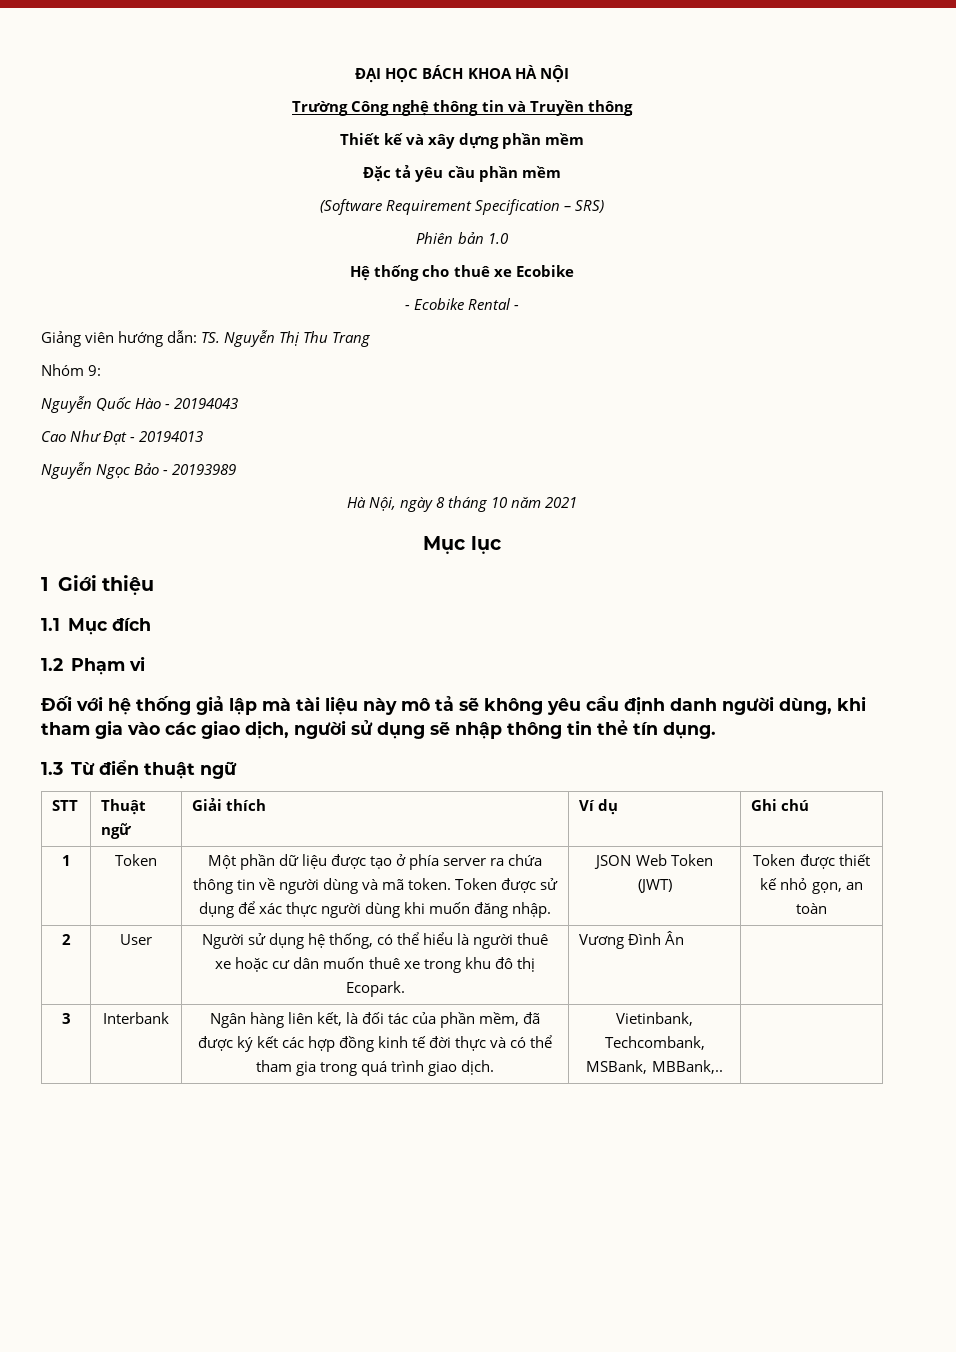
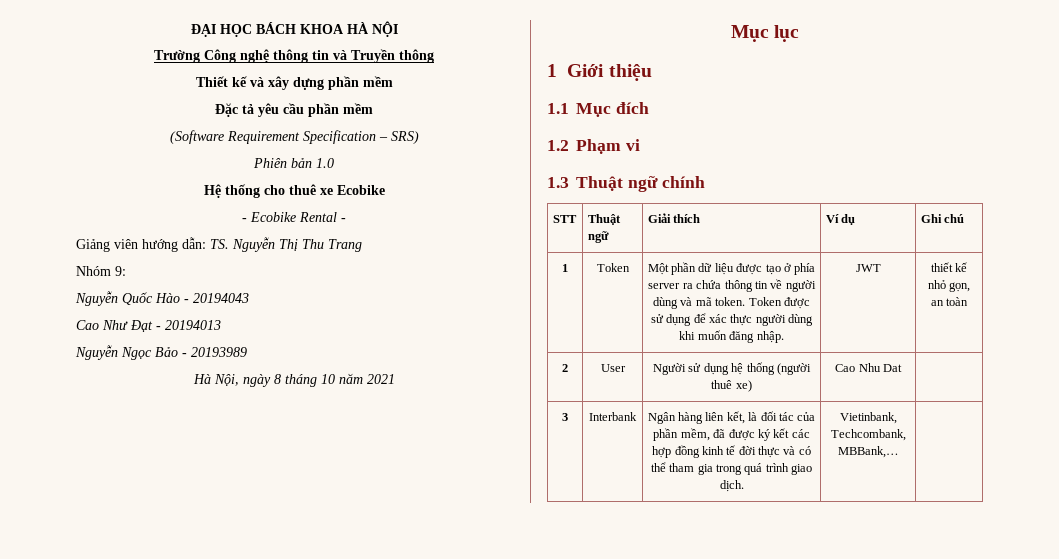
[41,696,866,715] [41,720,716,739] [41,760,237,779] Đối với hệ thống giả lập mà tài liệu này mô tả sẽ không yêu cầu định danh người dùng, khi tham gia vào các giao dịch, người sử dụng sẽ nhập thông tin thẻ tín dụng. // 1.3 Từ điển thuật ngữ -> [547,176,706,192] 1.3 Thuật ngữ chính
[594,854,713,869] [637,879,672,893] [753,854,835,869] JSON Web Token (JWT) | Token được -> [855,264,881,272] JWT |
[328,932,549,949] [215,957,535,973] [345,981,405,997] [579,931,685,949] thống, có thể hiểu là người thuê xe hoặc cư dân muốn thuê xe trong khu đô thị Ecopark. | Vương Đình Ân -> [746,362,811,375] [711,380,752,392] [835,363,902,372] thống (người thuê xe) | Cao Nhu Dat
[586,1060,723,1074] MSBank, MBBank,.. -> [837,446,899,458] MBBank,…

